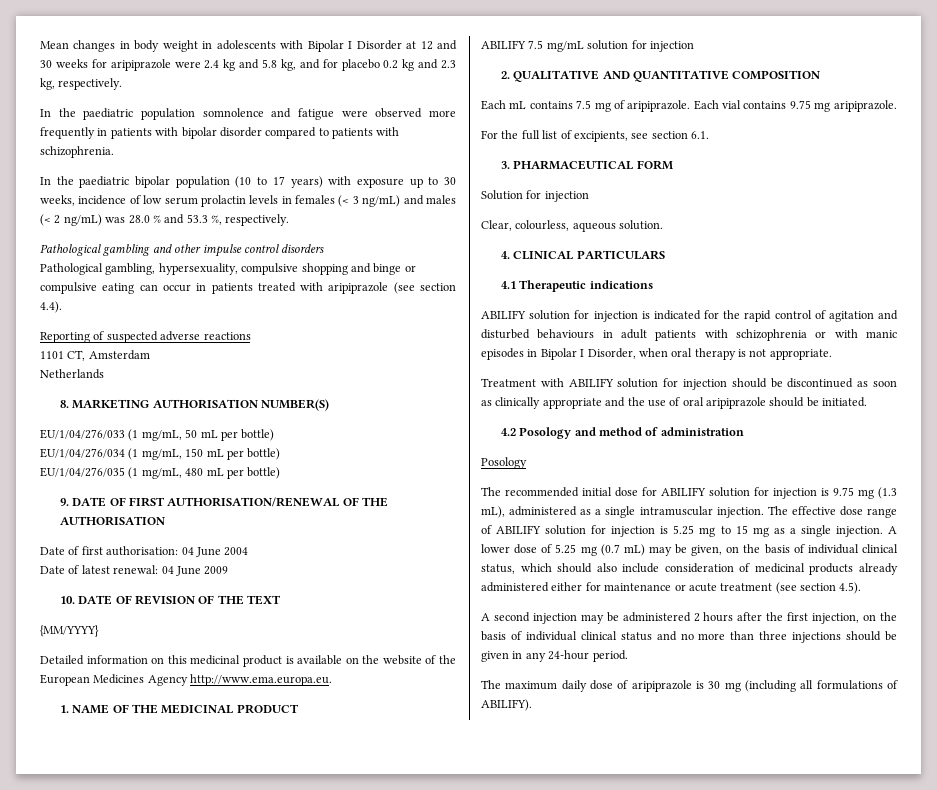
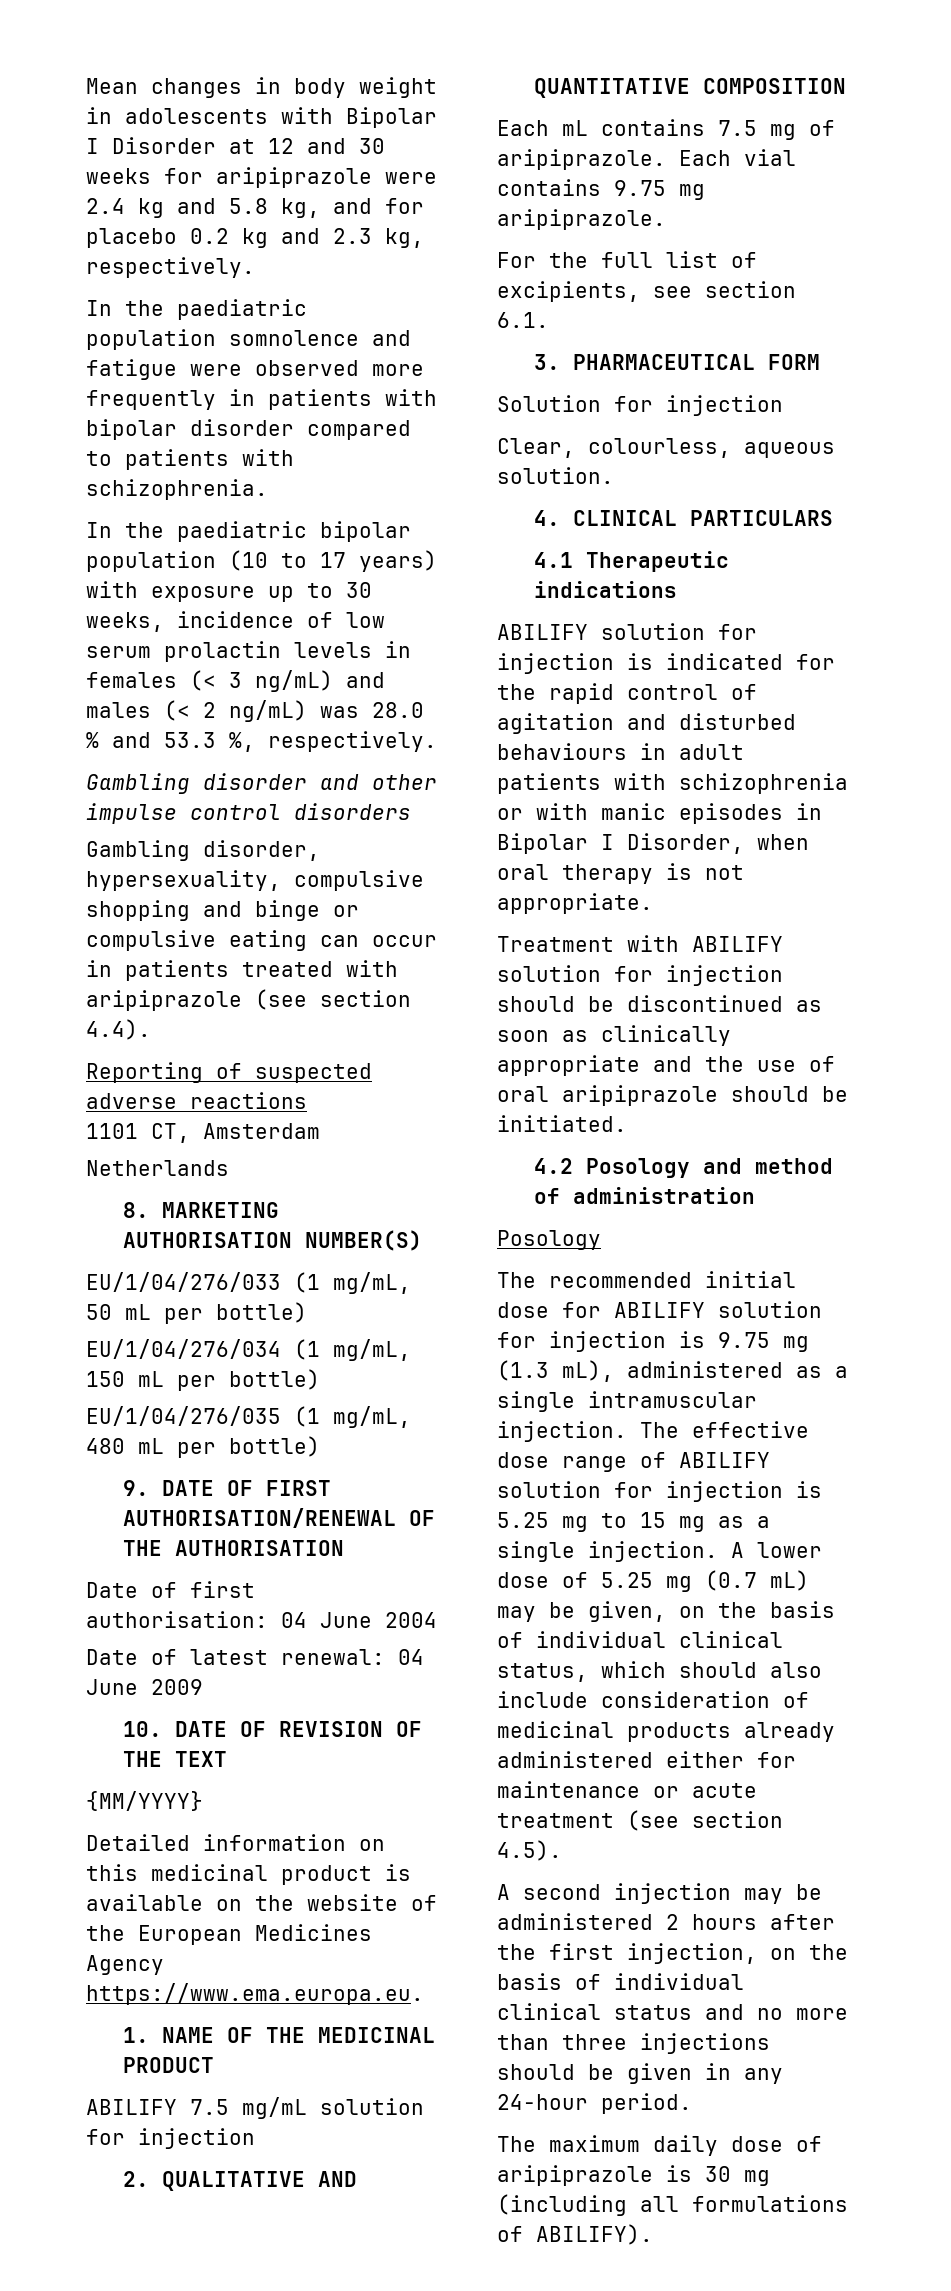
[40,244,151,256] Pathological gambling -> [86,773,307,794] Gambling disorder
[40,263,156,275] Pathological gambling, -> [86,840,320,861] Gambling disorder,
[190,674,333,686] http://www.ema.europa.eu. -> [86,1983,424,2005] https://www.ema.europa.eu.

